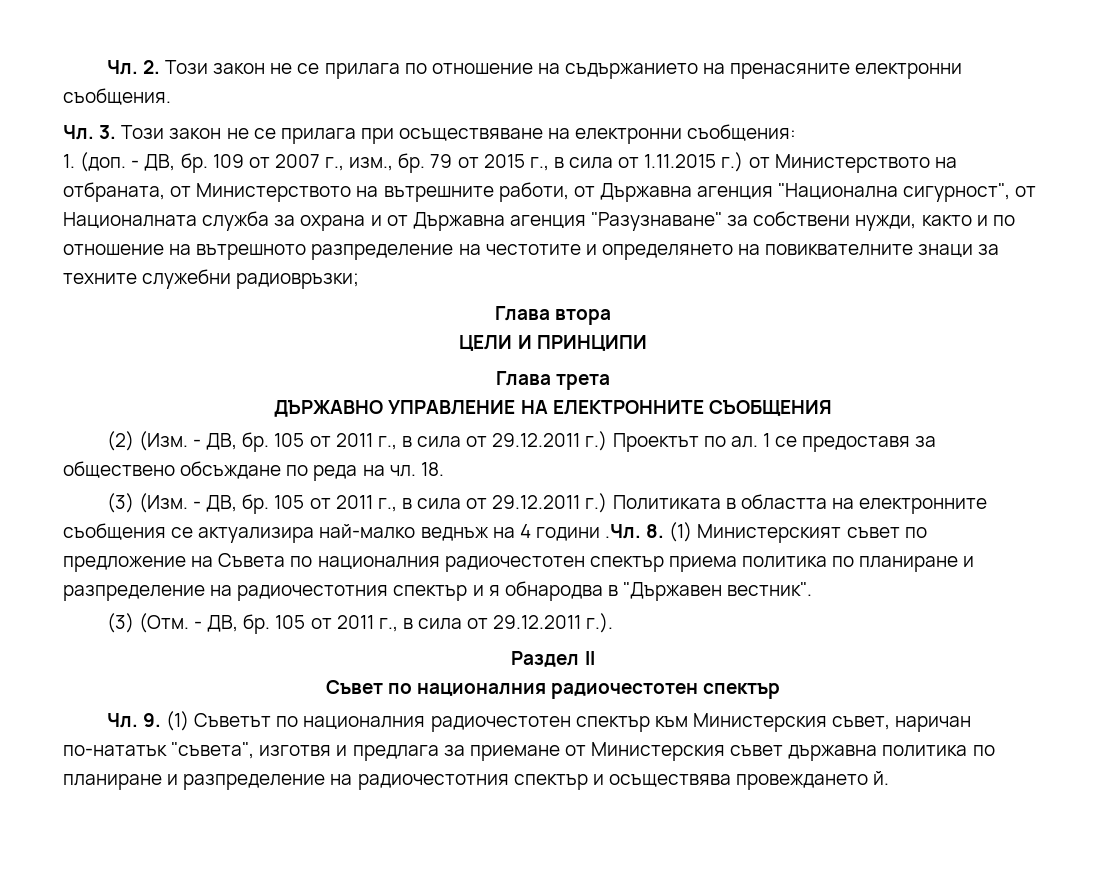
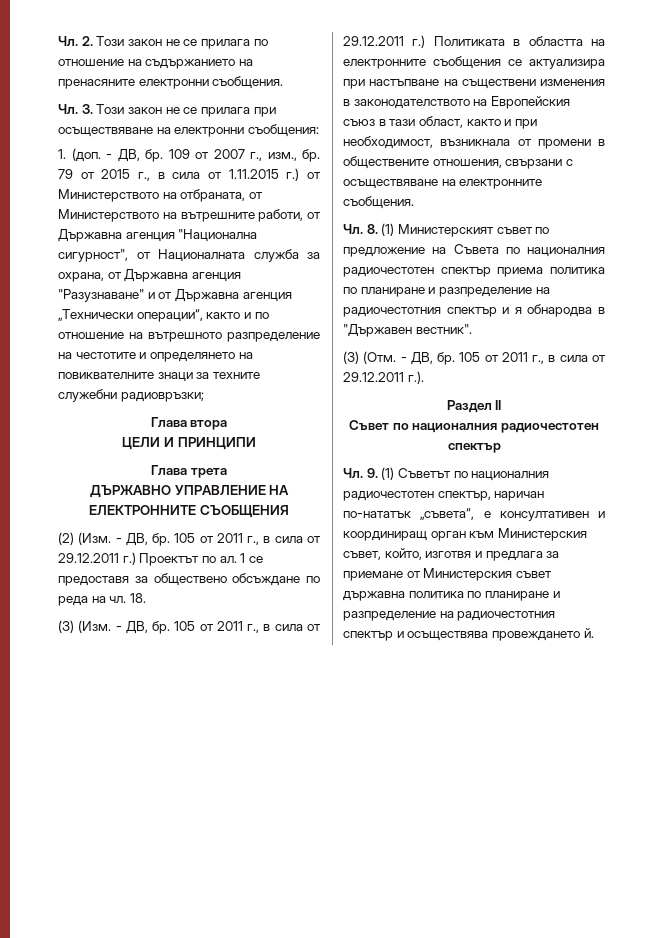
[300,211,917,231] охрана и от Държавна агенция "Разузнаване" за собствени нужди, -> [58,269,241,282] [58,289,292,302] [58,309,203,322] охрана, от Държавна агенция "Разузнаване" и от Държавна агенция „Технически операции“,
[319,524,642,541] най-малко веднъж на 4 години .Чл. -> [343,79,605,89] [343,96,570,109] [343,116,537,129] [343,136,605,149] [343,156,573,169] [343,179,543,189] [343,196,414,209] [343,224,363,234] при настъпване на съществени изменения в законодателството на Европейския съюз в тази област, както и при необходимост, възникнала от промени в обществените отношения, свързани с осъществяване на електронните съобщения. // Чл.
[575,713,972,732] [63,742,255,759] спектър към Министерския съвет, наричан по-нататък "съвета", -> [437,491,545,501] [343,508,605,521] [343,528,587,541] [343,548,422,560] спектър, наричан по-нататък „съвета“, е консултативен и координиращ орган към Министерския съвет, който,

